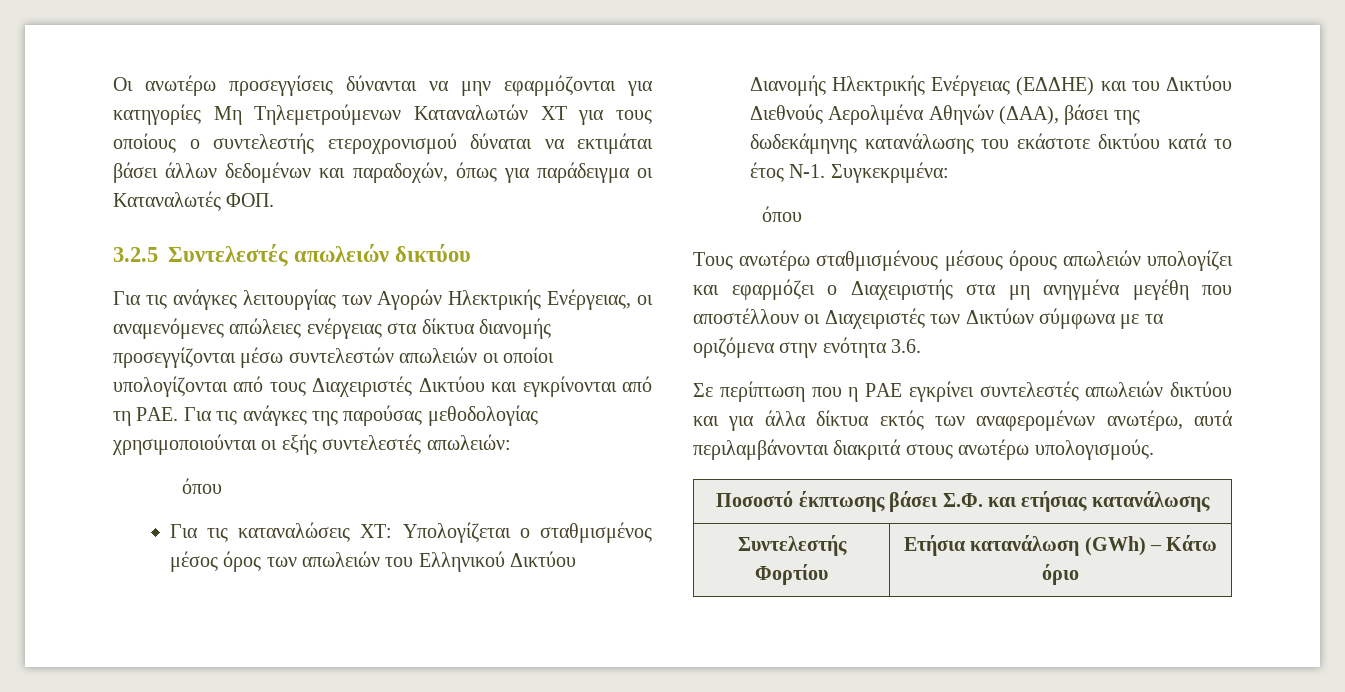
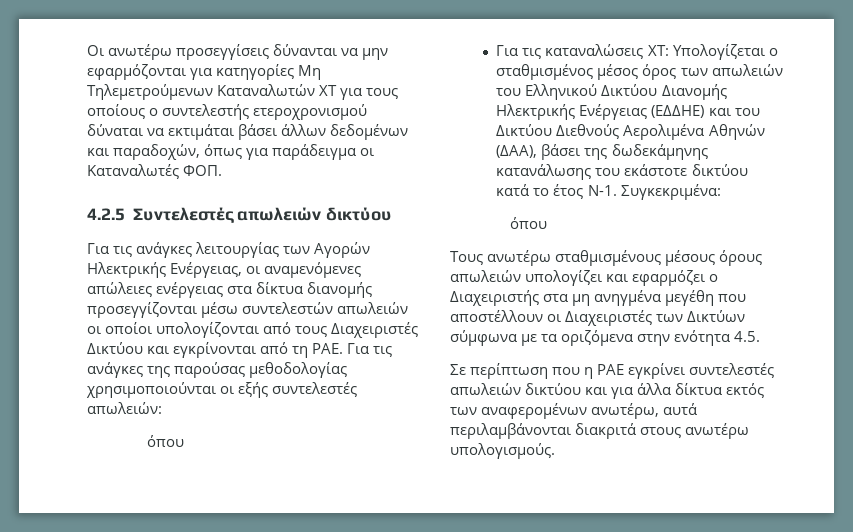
[113,247,158,262] 3.2.5 -> [87,208,125,221] 4.2.5
[891,339,922,353] 3.6. -> [734,331,761,342] 4.5.
[716,491,1210,512] [737,535,847,556] [755,564,828,585] [903,535,1218,556] [1042,564,1079,585] // Ποσοστό έκπτωσης βάσει Σ.Φ. και ετήσιας κατανάλωσης // Συντελεστής Φορτίου | Ετήσια κατανάλωση (GWh) – Κάτω όριο -> (555, 451) none

